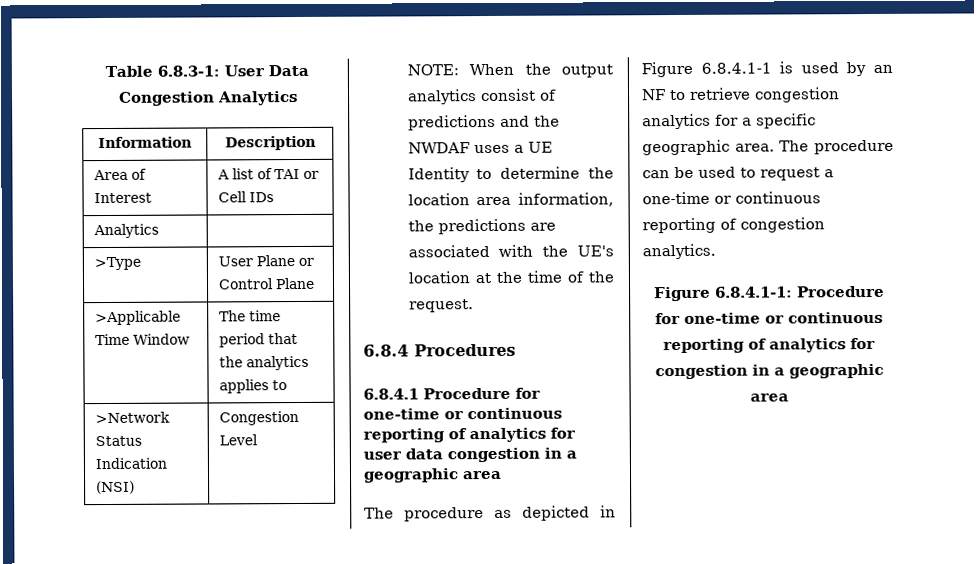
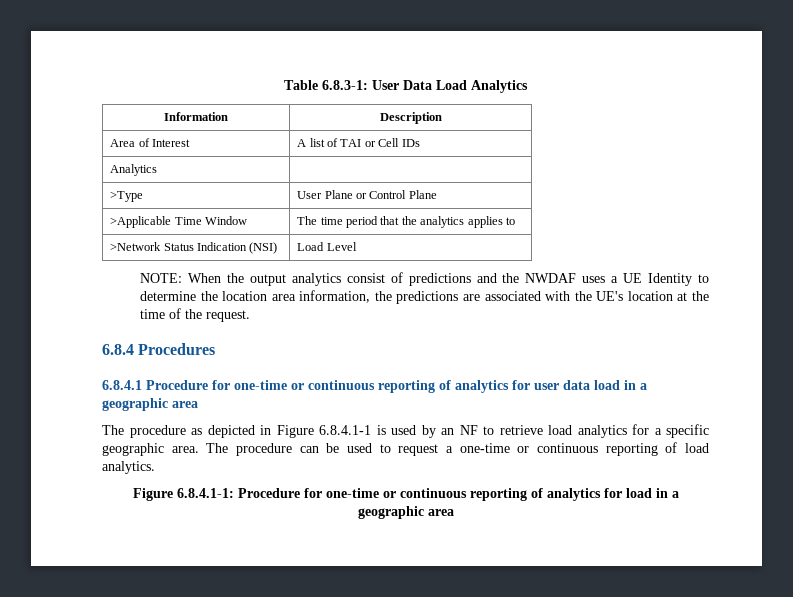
[117,91,215,106] Congestion -> [436,80,467,90] Load
[218,410,299,426] Congestion -> [297,242,325,251] Load
[447,447,540,463] congestion -> [594,380,620,390] load
[754,87,840,103] congestion -> [548,425,572,435] load
[740,217,825,233] congestion -> [685,443,709,453] load
[654,364,748,380] congestion -> [625,488,652,498] load

